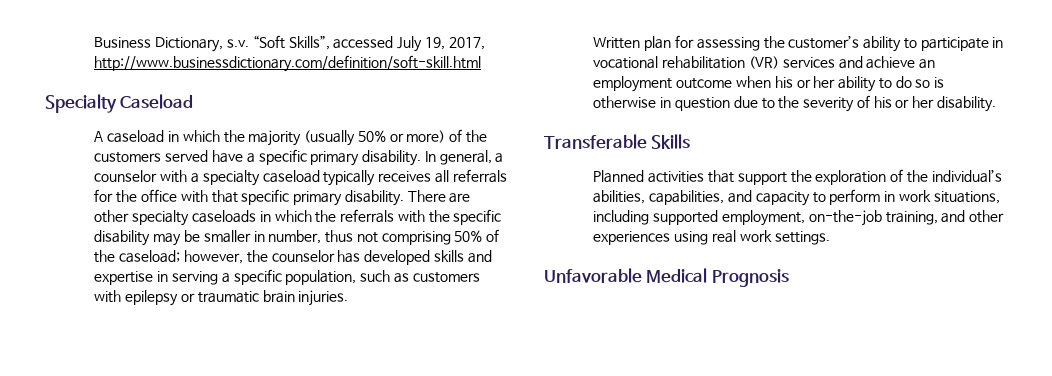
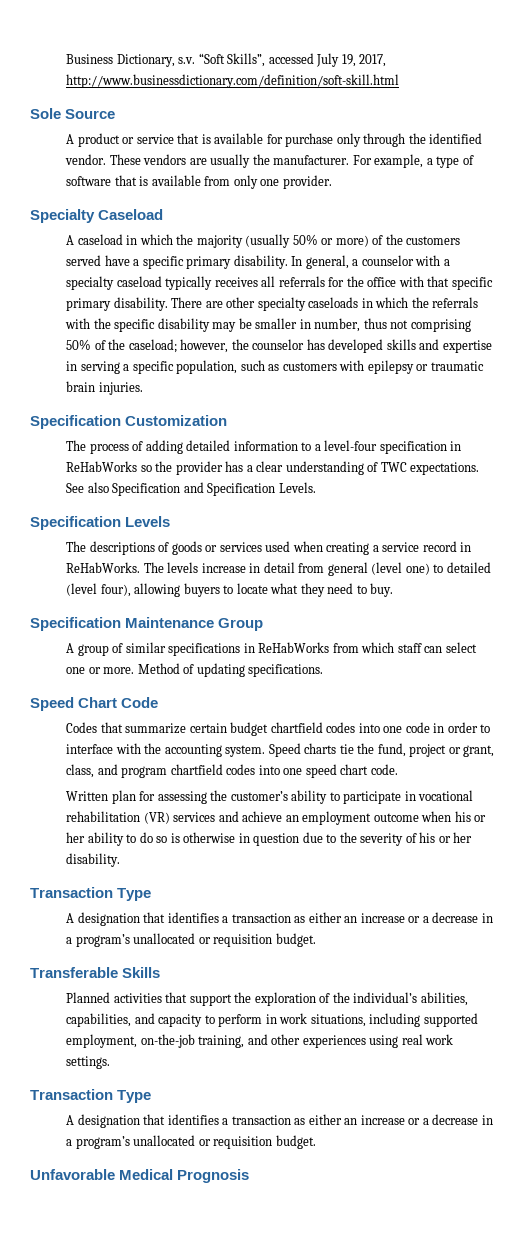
(482, 63) none -> [30,108,116,119] [66,133,483,147] [65,154,474,168] [66,175,332,189] // Sole Source // A product or service that is available for purchase only through the identified vendor. These vendors are usually the manufacturer. For example, a type of software that is available from only one provider.
(349, 298) none -> [30,415,228,429] [66,440,462,454] [66,461,480,475] [66,482,316,496] [30,516,171,530] [66,541,472,555] [66,562,491,576] [66,583,394,597] [30,617,264,631] [66,642,477,656] [66,663,324,677] [30,697,159,711] [66,722,491,736] [66,743,495,757] [66,764,398,778] // Specification Customization // The process of adding detailed information to a level-four specification in ReHabWorks so the provider has a clear understanding of TWC expectations. See also Specification and Specification Levels. // Specification Levels // The descriptions of goods or services used when creating a service record in ReHabWorks. The levels increase in detail from general (level one) to detailed (level four), allowing buyers to locate what they need to buy. // Specification Maintenance Group // A group of similar specifications in ReHabWorks from which staff can select one or more. Method of updating specifications. // Speed Chart Code // Codes that summarize certain budget chartfield codes into one code in order to interface with the accounting system. Speed charts tie the fund, project or grant, class, and program chartfield codes into one speed chart code.
(996, 104) none -> [30,887,152,901] [66,912,493,926] [66,933,316,947] // Transaction Type // A designation that identifies a transaction as either an increase or a decrease in a program’s unallocated or requisition budget.
(830, 238) none -> [30,1089,152,1103] [66,1114,493,1128] [66,1135,316,1149] // Transaction Type // A designation that identifies a transaction as either an increase or a decrease in a program’s unallocated or requisition budget.

